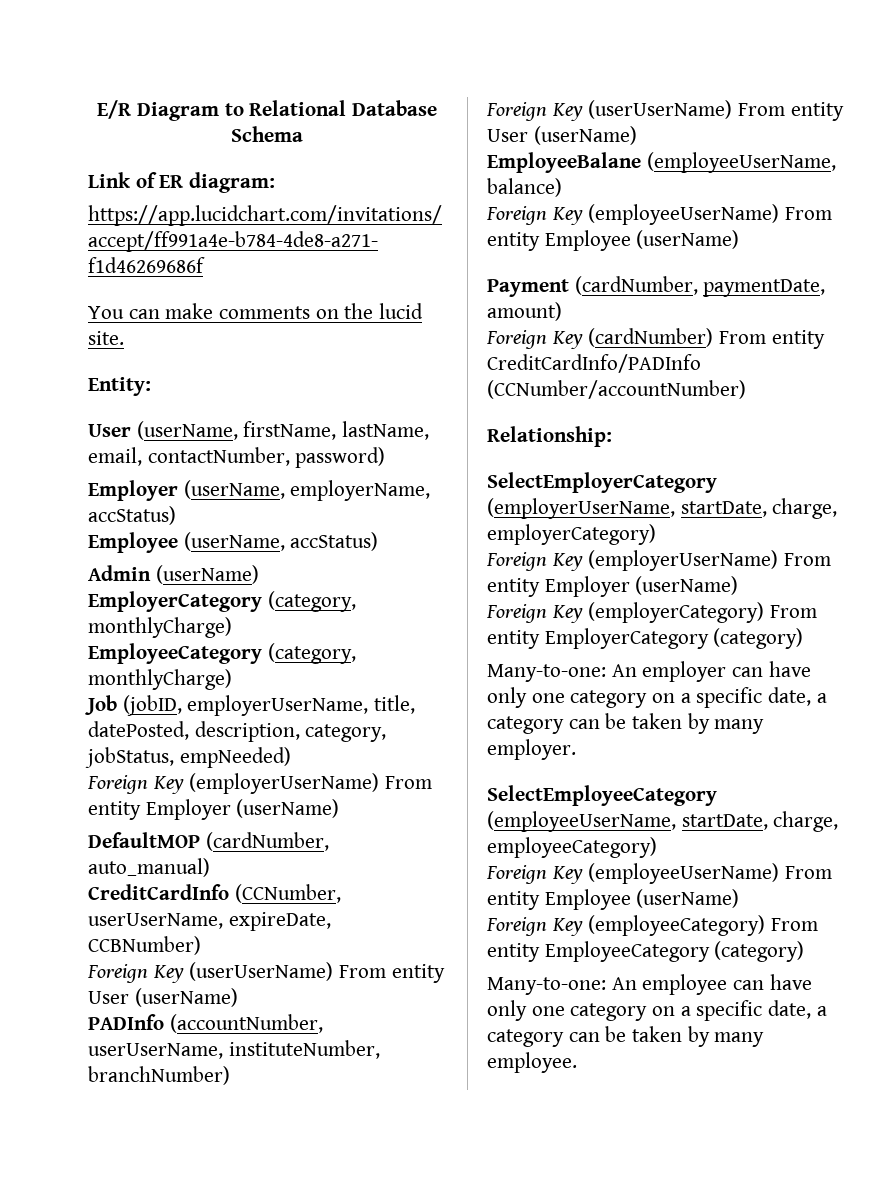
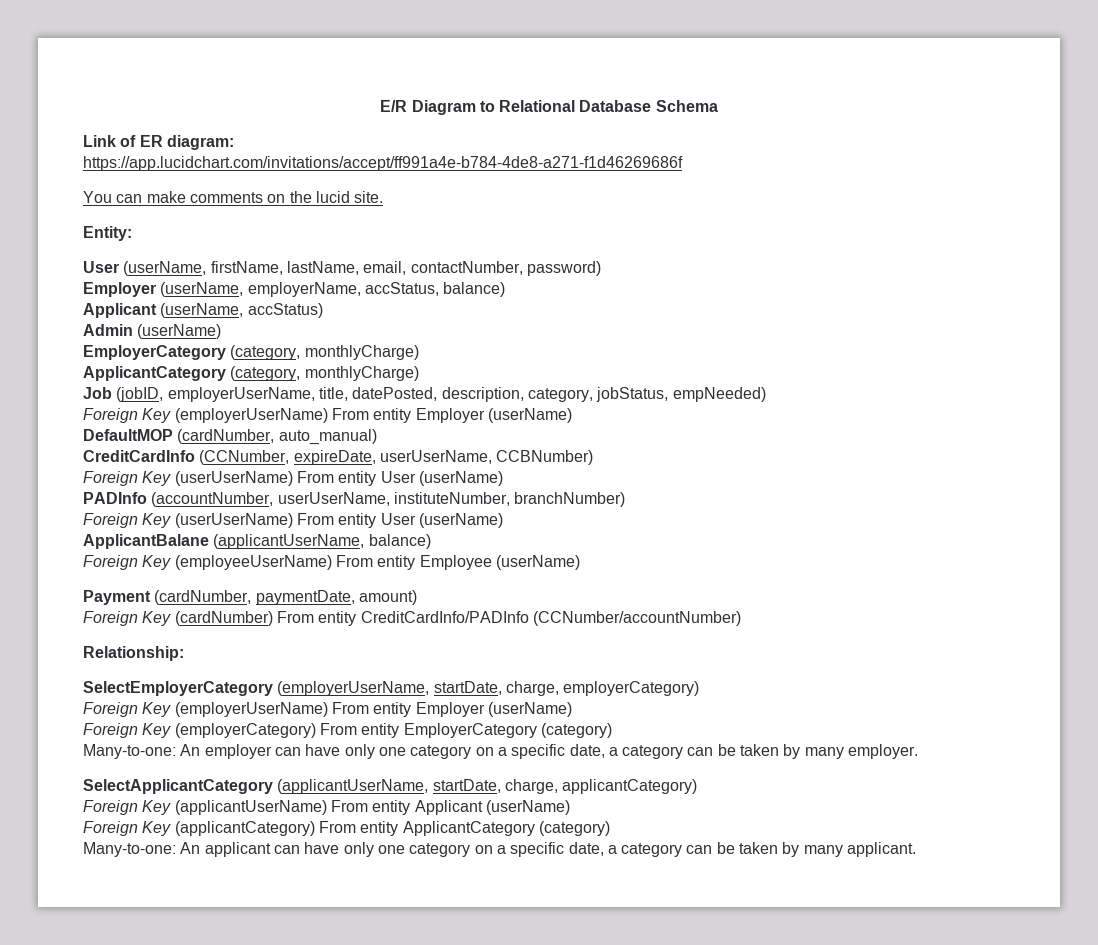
[88,506,176,525] [88,532,178,553] accStatus) // Employee -> [364,282,506,297] [83,303,157,318] accStatus, balance) // Applicant
[88,643,262,664] EmployeeCategory -> [83,366,226,381] ApplicantCategory
[88,912,331,931] userUserName, expireDate, -> [293,450,492,465] expireDate, userUserName,
[487,152,836,173] EmployeeBalane (employeeUserName, -> [83,534,365,549] ApplicantBalane (applicantUserName,
[487,785,717,806] [487,811,839,832] [487,837,657,858] [486,863,833,884] [487,889,740,910] [486,915,819,936] [487,941,805,962] [487,974,728,995] SelectEmployeeCategory (employeeUserName, startDate, charge, employeeCategory) // Foreign Key (employeeUserName) From entity Employee (userName) // Foreign Key (employeeCategory) From entity EmployeeCategory (category) // Many-to-one: An employee -> [83,779,698,794] [83,800,570,815] [83,821,610,836] [83,842,271,857] SelectApplicantCategory (applicantUserName, startDate, charge, applicantCategory) // Foreign Key (applicantUserName) From entity Applicant (userName) // Foreign Key (applicantCategory) From entity ApplicantCategory (category) // Many-to-one: An applicant
[487,1052,577,1073] employee. -> [847,842,917,857] applicant.

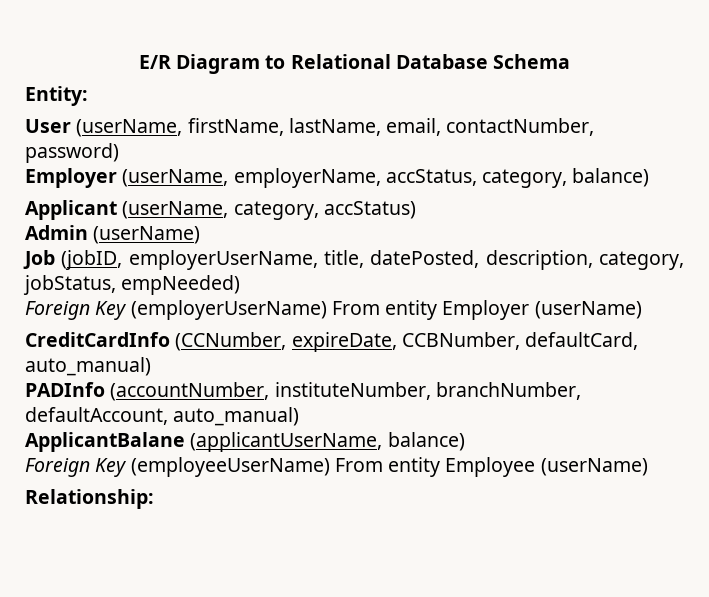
[83,135,234,150] [83,156,683,171] [83,191,384,203] // Link of ER diagram: // https://app.lucidchart.com/invitations/accept/ff991a4e-b784-4de8-a271-f1d46269686f // You can make comments on the lucid site. -> (571, 61) none
(439, 289) none -> [482,169,568,188] category,
(244, 310) none -> [233,201,319,220] category,
[83,345,419,360] [83,366,419,381] // EmployerCategory (category, monthlyCharge) // ApplicantCategory (category, monthlyCharge) -> (201, 235) none
[83,429,377,445] // DefaultMOP (cardNumber, auto_manual) -> (642, 310) none
[379,450,594,465] [83,471,503,486] [83,492,626,507] [83,513,503,528] userUserName, CCBNumber) // Foreign Key (userUserName) From entity User (userName) // PADInfo (accountNumber, userUserName, instituteNumber, branchNumber) // Foreign Key (userUserName) From entity User (userName) -> [401,332,639,350] [25,357,151,376] [25,382,581,401] [25,407,300,426] CCBNumber, defaultCard, auto_manual) // PADInfo (accountNumber, instituteNumber, branchNumber, defaultAccount, auto_manual)
[83,590,417,605] [83,611,741,626] [83,646,184,661] [83,681,700,696] [83,702,572,717] [83,723,612,738] [83,744,919,759] [83,779,698,794] [83,800,570,815] [83,821,610,836] [83,842,917,857] Payment (cardNumber, paymentDate, amount) // Foreign Key (cardNumber) From entity CreditCardInfo/PADInfo (CCNumber/accountNumber) // Relationship: // SelectEmployerCategory (employerUserName, startDate, charge, employerCategory) // Foreign Key (employerUserName) From entity Employer (userName) // Foreign Key (employerCategory) From entity EmployerCategory (category) // Many-to-one: An employer can have only one category on a specific date, a category can be taken by many employer. // SelectApplicantCategory (applicantUserName, startDate, charge, applicantCategory) // Foreign Key (applicantUserName) From entity Applicant (userName) // Foreign Key (applicantCategory) From entity ApplicantCategory (category) // Many-to-one: An applicant can have only one category on a specific date, a category can be taken by many applicant. -> [25,489,154,509] Relationship:

